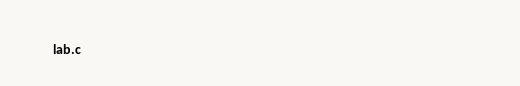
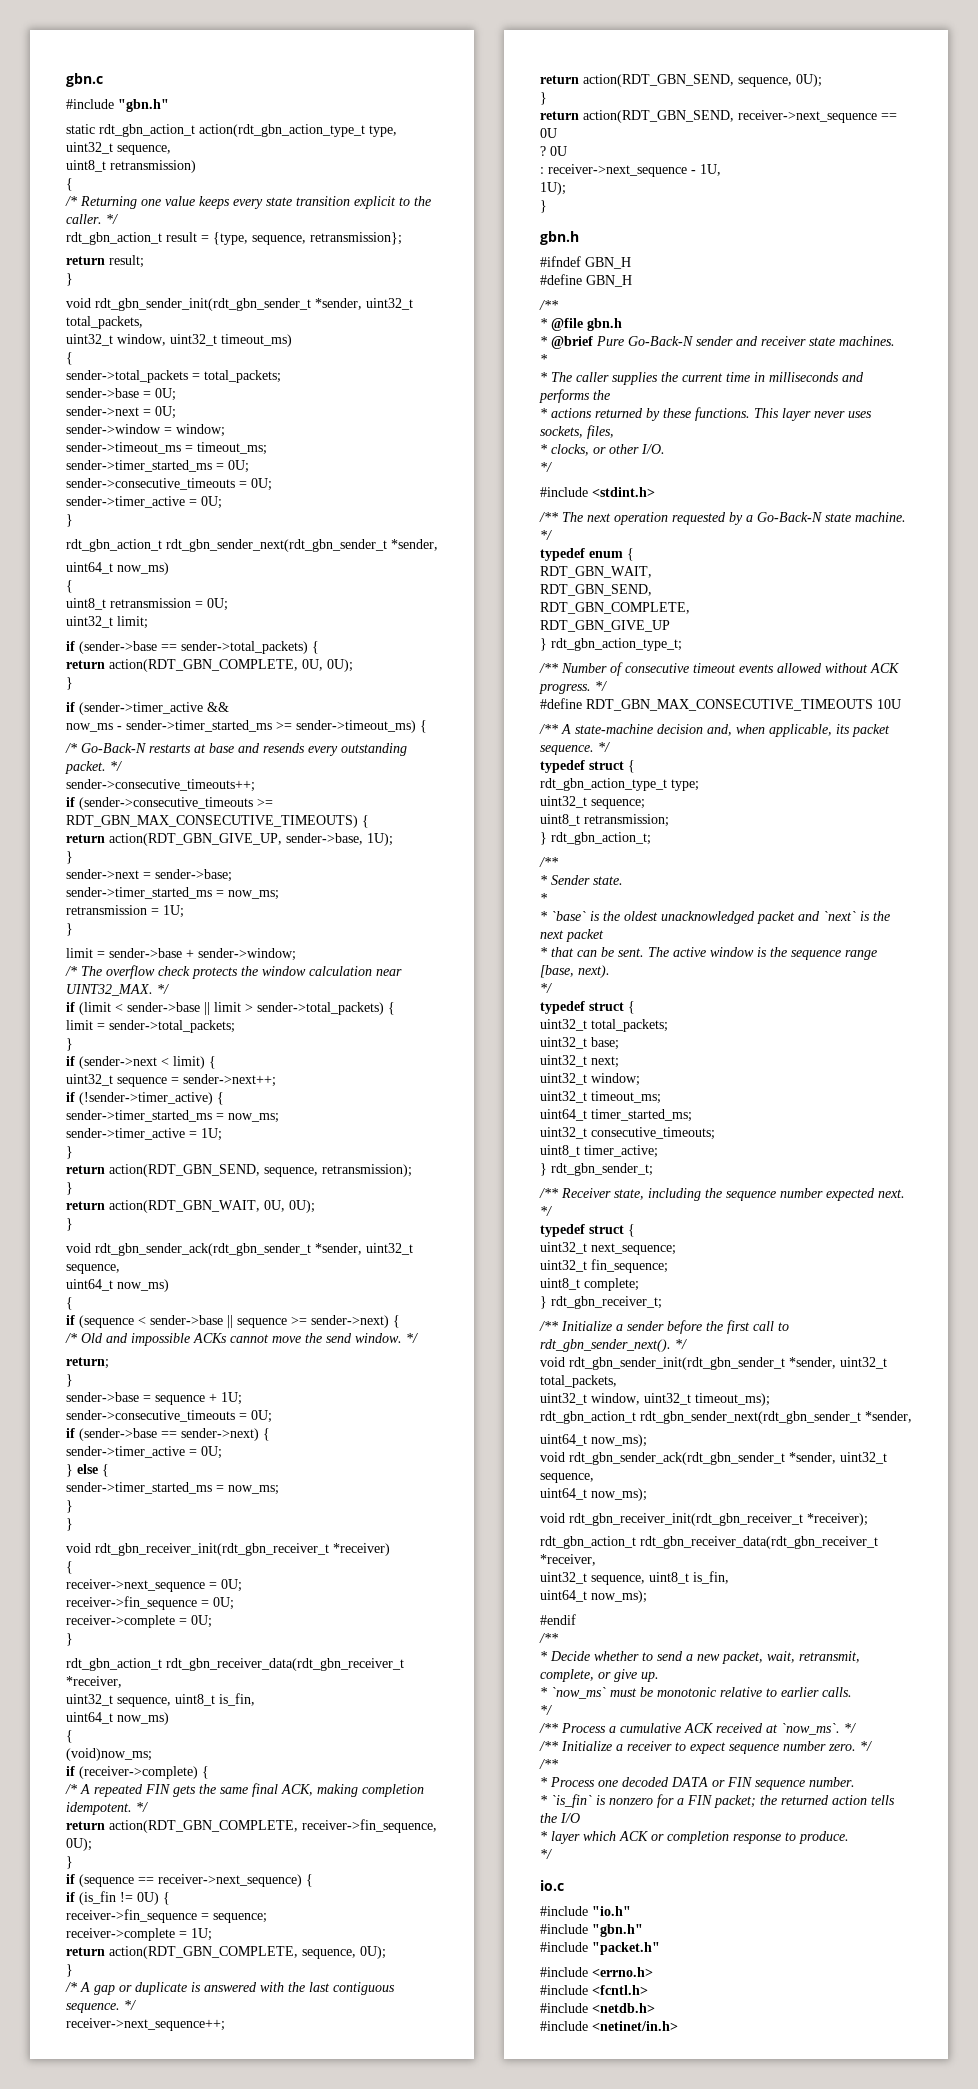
[53,44,81,54] lab.c -> [66,73,103,87] [66,99,169,112] [66,124,397,137] [66,142,171,155] [66,160,196,173] [66,178,73,191] [65,196,431,209] [66,214,118,224] [66,232,402,245] [66,255,144,268] [66,273,73,286] [66,298,413,311] [66,316,143,329] [66,334,292,347] [66,352,73,365] [66,370,281,383] [66,388,176,401] [66,406,176,419] [66,424,225,437] [66,442,267,455] [66,460,249,473] [66,478,272,491] [66,496,222,509] [66,514,73,527] [66,539,438,552] [66,562,169,575] [66,580,73,593] [66,598,228,611] [66,616,148,629] [66,641,319,654] [66,659,353,672] [66,677,73,690] [66,702,229,715] [66,720,427,733] [65,743,407,756] [65,761,122,774] [66,779,255,792] [66,797,273,810] [66,815,369,828] [66,833,393,846] [66,851,73,864] [66,869,232,882] [66,887,279,900] [66,905,184,918] [66,923,73,936] [66,948,296,961] [65,965,402,979] [66,984,169,996] [66,1002,395,1015] [66,1020,235,1033] [66,1038,73,1051] [66,1056,216,1069] [66,1074,276,1087] [66,1092,224,1105] [66,1110,279,1123] [66,1128,222,1141] [66,1146,73,1159] [66,1164,412,1177] [66,1182,73,1195] [66,1200,315,1213] [66,1218,73,1231] [66,1243,413,1256] [66,1264,120,1274] [66,1279,169,1292] [66,1297,73,1310] [66,1315,400,1328] [65,1333,418,1346] [66,1357,109,1369] [66,1374,73,1387] [66,1392,242,1405] [66,1410,272,1423] [66,1428,270,1441] [66,1446,222,1459] [66,1464,109,1477] [66,1482,279,1495] [66,1500,73,1513] [66,1518,73,1531] [66,1543,390,1556] [66,1561,73,1574] [66,1579,242,1592] [66,1596,234,1610] [66,1615,212,1628] [66,1633,73,1646] [66,1658,404,1671] [66,1676,122,1688] [66,1693,255,1707] [66,1712,169,1725] [66,1730,73,1743] [66,1748,152,1761] [66,1766,209,1779] [65,1783,424,1797] [66,1802,148,1815] [66,1819,437,1833] [66,1838,92,1851] [66,1856,73,1869] [66,1874,313,1887] [66,1891,170,1905] [66,1909,267,1923] [66,1928,212,1941] [66,1946,386,1959] [66,1964,73,1977] [65,1982,395,1995] [66,2000,136,2013] [66,2018,225,2031] [540,74,822,87] [540,92,547,105] [540,110,897,123] [540,128,557,138] [540,146,567,156] [540,164,721,177] [540,182,566,195] [540,200,547,213] [540,231,579,245] [540,256,631,269] [540,274,632,287] [539,300,558,310] [540,318,622,331] [540,336,895,349] [540,354,547,364] [540,372,864,385] [539,389,610,403] [540,407,872,421] [540,425,614,439] [540,444,665,456] [540,462,552,472] [540,487,655,497] [539,512,906,525] [540,530,552,540] [540,548,634,561] [540,566,652,578] [540,584,652,596] [540,602,690,614] [540,620,670,632] [540,638,682,651] [539,662,899,676] [539,681,607,694] [540,698,901,711] [539,724,890,737] [540,742,610,755] [540,760,635,773] [540,778,699,791] [540,796,645,809] [540,814,669,827] [540,832,651,845] [539,857,558,867] [540,875,623,885] [540,893,547,903] [540,911,890,924] [540,929,604,942] [540,947,877,960] [540,965,610,978] [540,983,552,993] [540,1001,635,1014] [540,1019,668,1032] [540,1037,619,1050] [540,1055,619,1068] [540,1073,640,1086] [540,1091,661,1104] [540,1109,692,1122] [540,1127,715,1140] [540,1145,658,1158] [540,1163,653,1176] [539,1188,905,1201] [540,1206,552,1216] [540,1224,635,1237] [540,1242,676,1255] [540,1259,668,1273] [540,1278,639,1291] [540,1296,662,1309] [539,1320,789,1334] [540,1339,687,1352] [540,1357,887,1370] [540,1375,617,1388] [540,1393,770,1406] [540,1411,912,1424] [540,1434,647,1447] [540,1452,887,1465] [540,1473,594,1483] [540,1488,647,1501] [540,1513,868,1526] [540,1536,878,1549] [540,1554,596,1566] [540,1571,729,1585] [540,1590,647,1603] [540,1614,576,1625] [539,1633,558,1643] [540,1651,860,1664] [540,1669,659,1682] [540,1687,852,1699] [540,1705,552,1715] [539,1723,856,1735] [539,1741,872,1754] [539,1759,558,1769] [540,1777,855,1790] [540,1794,895,1808] [540,1813,580,1823] [540,1831,849,1844] [540,1849,552,1859] [540,1880,564,1891] [540,1906,631,1916] [540,1924,643,1937] [540,1942,660,1955] [540,1967,653,1977] [540,1985,648,1995] [540,2003,655,2013] [540,2021,678,2031] gbn.c // #include "gbn.h" // static rdt_gbn_action_t action(rdt_gbn_action_type_t type, uint32_t sequence, // uint8_t retransmission) // { // /* Returning one value keeps every state transition explicit to the caller. */ // rdt_gbn_action_t result = {type, sequence, retransmission}; // return result; // } // void rdt_gbn_sender_init(rdt_gbn_sender_t *sender, uint32_t total_packets, // uint32_t window, uint32_t timeout_ms) // { // sender->total_packets = total_packets; // sender->base = 0U; // sender->next = 0U; // sender->window = window; // sender->timeout_ms = timeout_ms; // sender->timer_started_ms = 0U; // sender->consecutive_timeouts = 0U; // sender->timer_active = 0U; // } // rdt_gbn_action_t rdt_gbn_sender_next(rdt_gbn_sender_t *sender, // uint64_t now_ms) // { // uint8_t retransmission = 0U; // uint32_t limit; // if (sender->base == sender->total_packets) { // return action(RDT_GBN_COMPLETE, 0U, 0U); // } // if (sender->timer_active && // now_ms - sender->timer_started_ms >= sender->timeout_ms) { // /* Go-Back-N restarts at base and resends every outstanding packet. */ // sender->consecutive_timeouts++; // if (sender->consecutive_timeouts >= RDT_GBN_MAX_CONSECUTIVE_TIMEOUTS) { // return action(RDT_GBN_GIVE_UP, sender->base, 1U); // } // sender->next = sender->base; // sender->timer_started_ms = now_ms; // retransmission = 1U; // } // limit = sender->base + sender->window; // /* The overflow check protects the window calculation near UINT32_MAX. */ // if (limit < sender->base || limit > sender->total_packets) { // limit = sender->total_packets; // } // if (sender->next < limit) { // uint32_t sequence = sender->next++; // if (!sender->timer_active) { // sender->timer_started_ms = now_ms; // sender->timer_active = 1U; // } // return action(RDT_GBN_SEND, sequence, retransmission); // } // return action(RDT_GBN_WAIT, 0U, 0U); // } // void rdt_gbn_sender_ack(rdt_gbn_sender_t *sender, uint32_t sequence, // uint64_t now_ms) // { // if (sequence < sender->base || sequence >= sender->next) { // /* Old and impossible ACKs cannot move the send window. */ // return; // } // sender->base = sequence + 1U; // sender->consecutive_timeouts = 0U; // if (sender->base == sender->next) { // sender->timer_active = 0U; // } else { // sender->timer_started_ms = now_ms; // } // } // void rdt_gbn_receiver_init(rdt_gbn_receiver_t *receiver) // { // receiver->next_sequence = 0U; // receiver->fin_sequence = 0U; // receiver->complete = 0U; // } // rdt_gbn_action_t rdt_gbn_receiver_data(rdt_gbn_receiver_t *receiver, // uint32_t sequence, uint8_t is_fin, // uint64_t now_ms) // { // (void)now_ms; // if (receiver->complete) { // /* A repeated FIN gets the same final ACK, making completion idempotent. */ // return action(RDT_GBN_COMPLETE, receiver->fin_sequence, 0U); // } // if (sequence == receiver->next_sequence) { // if (is_fin != 0U) { // receiver->fin_sequence = sequence; // receiver->complete = 1U; // return action(RDT_GBN_COMPLETE, sequence, 0U); // } // /* A gap or duplicate is answered with the last contiguous sequence. */ // receiver->next_sequence++; // return action(RDT_GBN_SEND, sequence, 0U); // } // return action(RDT_GBN_SEND, receiver->next_sequence == 0U // ? 0U // : receiver->next_sequence - 1U, // 1U); // } // gbn.h // #ifndef GBN_H // #define GBN_H // /** // * @file gbn.h // * @brief Pure Go-Back-N sender and receiver state machines. // * // * The caller supplies the current time in milliseconds and performs the // * actions returned by these functions. This layer never uses sockets, files, // * clocks, or other I/O. // */ // #include <stdint.h> // /** The next operation requested by a Go-Back-N state machine. */ // typedef enum { // RDT_GBN_WAIT, // RDT_GBN_SEND, // RDT_GBN_COMPLETE, // RDT_GBN_GIVE_UP // } rdt_gbn_action_type_t; // /** Number of consecutive timeout events allowed without ACK progress. */ // #define RDT_GBN_MAX_CONSECUTIVE_TIMEOUTS 10U // /** A state-machine decision and, when applicable, its packet sequence. */ // typedef struct { // rdt_gbn_action_type_t type; // uint32_t sequence; // uint8_t retransmission; // } rdt_gbn_action_t; // /** // * Sender state. // * // * `base` is the oldest unacknowledged packet and `next` is the next packet // * that can be sent. The active window is the sequence range [base, next). // */ // typedef struct { // uint32_t total_packets; // uint32_t base; // uint32_t next; // uint32_t window; // uint32_t timeout_ms; // uint64_t timer_started_ms; // uint32_t consecutive_timeouts; // uint8_t timer_active; // } rdt_gbn_sender_t; // /** Receiver state, including the sequence number expected next. */ // typedef struct { // uint32_t next_sequence; // uint32_t fin_sequence; // uint8_t complete; // } rdt_gbn_receiver_t; // /** Initialize a sender before the first call to rdt_gbn_sender_next(). */ // void rdt_gbn_sender_init(rdt_gbn_sender_t *sender, uint32_t total_packets, // uint32_t window, uint32_t timeout_ms); // rdt_gbn_action_t rdt_gbn_sender_next(rdt_gbn_sender_t *sender, // uint64_t now_ms); // void rdt_gbn_sender_ack(rdt_gbn_sender_t *sender, uint32_t sequence, // uint64_t now_ms); // void rdt_gbn_receiver_init(rdt_gbn_receiver_t *receiver); // rdt_gbn_action_t rdt_gbn_receiver_data(rdt_gbn_receiver_t *receiver, // uint32_t sequence, uint8_t is_fin, // uint64_t now_ms); // #endif // /** // * Decide whether to send a new packet, wait, retransmit, complete, or give up. // * `now_ms` must be monotonic relative to earlier calls. // */ // /** Process a cumulative ACK received at `now_ms`. */ // /** Initialize a receiver to expect sequence number zero. */ // /** // * Process one decoded DATA or FIN sequence number. // * `is_fin` is nonzero for a FIN packet; the returned action tells the I/O // * layer which ACK or completion response to produce. // */ // io.c // #include "io.h" // #include "gbn.h" // #include "packet.h" // #include <errno.h> // #include <fcntl.h> // #include <netdb.h> // #include <netinet/in.h>

